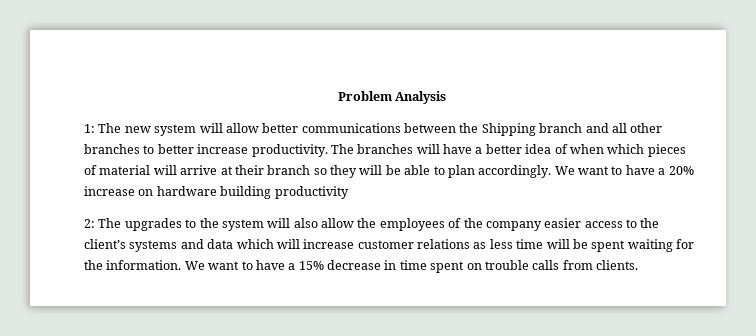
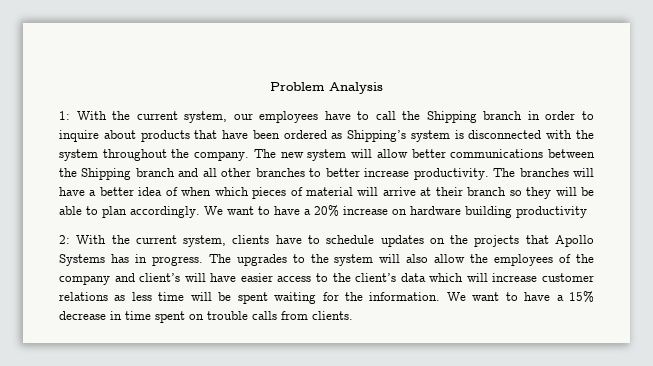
(95, 128) none -> [76,111,595,123] [59,130,594,142] [59,149,250,161] With the current system, our employees have to call the Shipping branch in order to inquire about products that have been ordered as Shipping’s system is disconnected with the system throughout the company.
(95, 223) none -> [76,235,594,247] [59,254,203,266] With the current system, clients have to schedule updates on the projects that Apollo Systems has in progress.
(542, 226) none -> [114,273,237,282] and client’s will have
[129,239,204,252] systems and -> (397, 277) none

